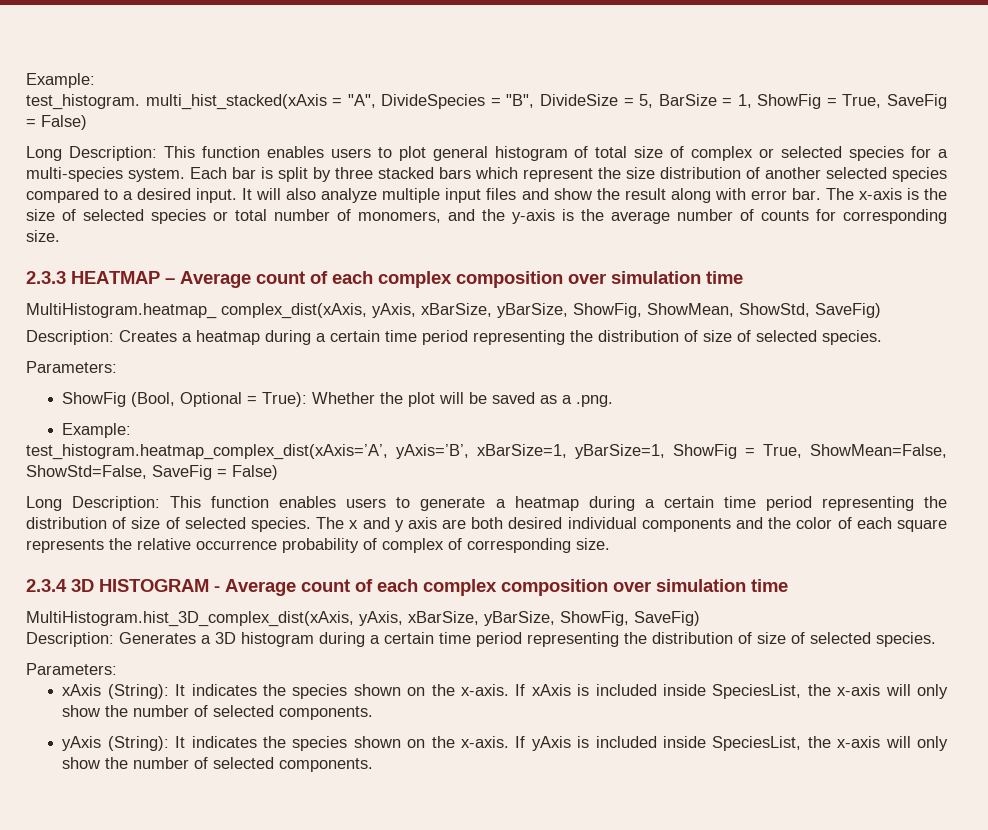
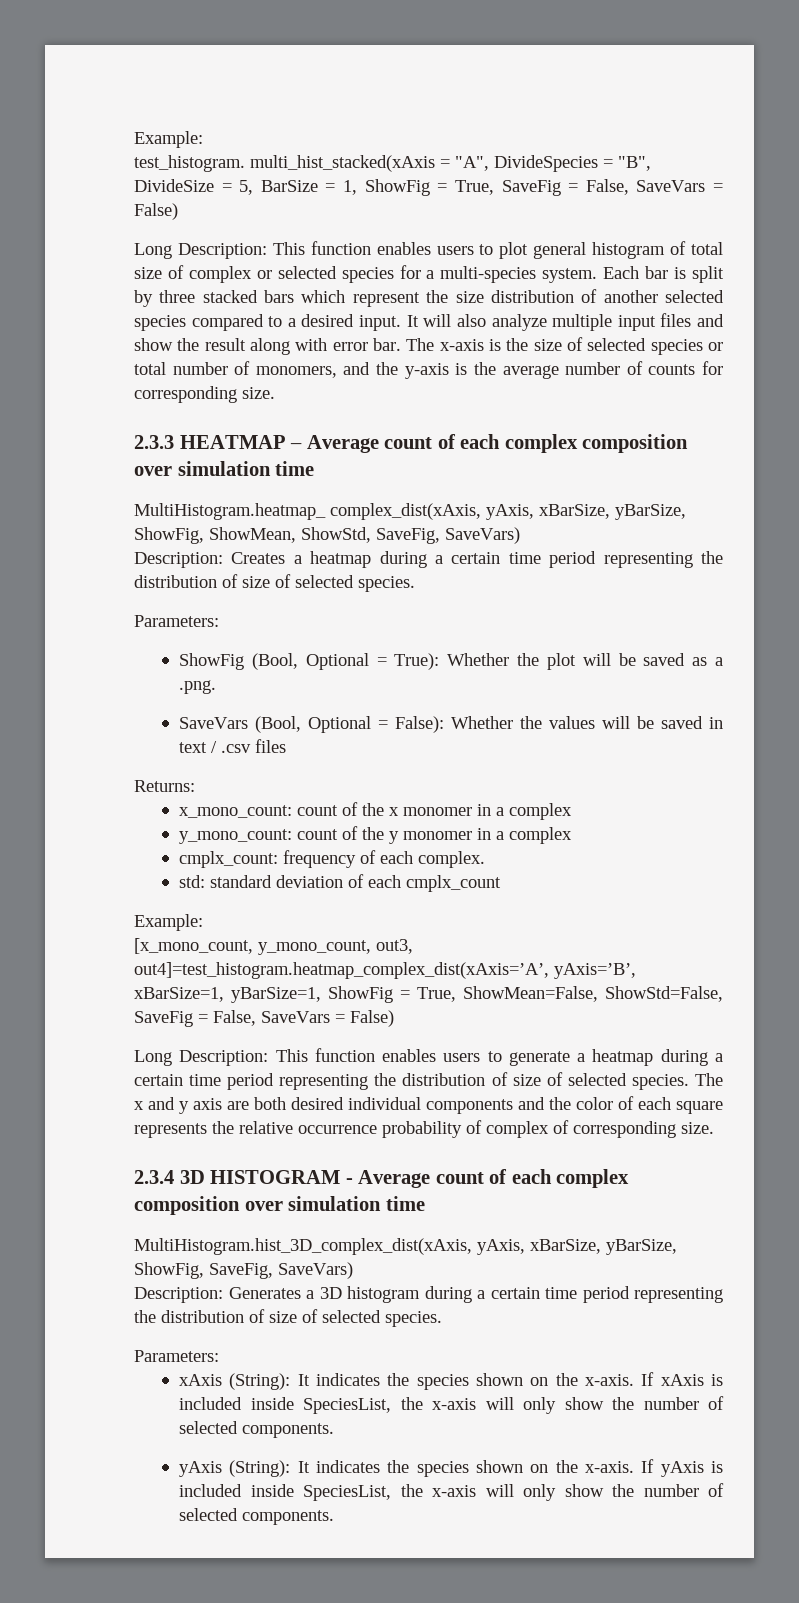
(36, 123) none -> [585,179,724,195] False, SaveVars =
[815,303,881,318] SaveFig) -> [376,527,520,544] SaveFig, SaveVars)
[62,423,132,438] [26,444,388,460] Example: // test_histogram.heatmap_complex_dist(xAxis=’A’, -> [179,716,724,733] [179,739,287,753] [134,780,195,792] [179,802,573,820] [179,826,573,844] [179,850,486,868] [179,874,502,892] [134,914,203,931] [134,938,413,955] [134,962,549,979] SaveVars (Bool, Optional = False): Whether the values will be saved in text / .csv files // Returns: // x_mono_count: count of the x monomer in a complex // y_mono_count: count of the y monomer in a complex // cmplx_count: frequency of each complex. // std: standard deviation of each cmplx_count // Example: // [x_mono_count, y_mono_count, out3, out4]=test_histogram.heatmap_complex_dist(xAxis=’A’,
(227, 473) none -> [213,1010,345,1026] False, SaveVars =
[634,611,700,626] SaveFig) -> [209,1262,353,1279] SaveFig, SaveVars)

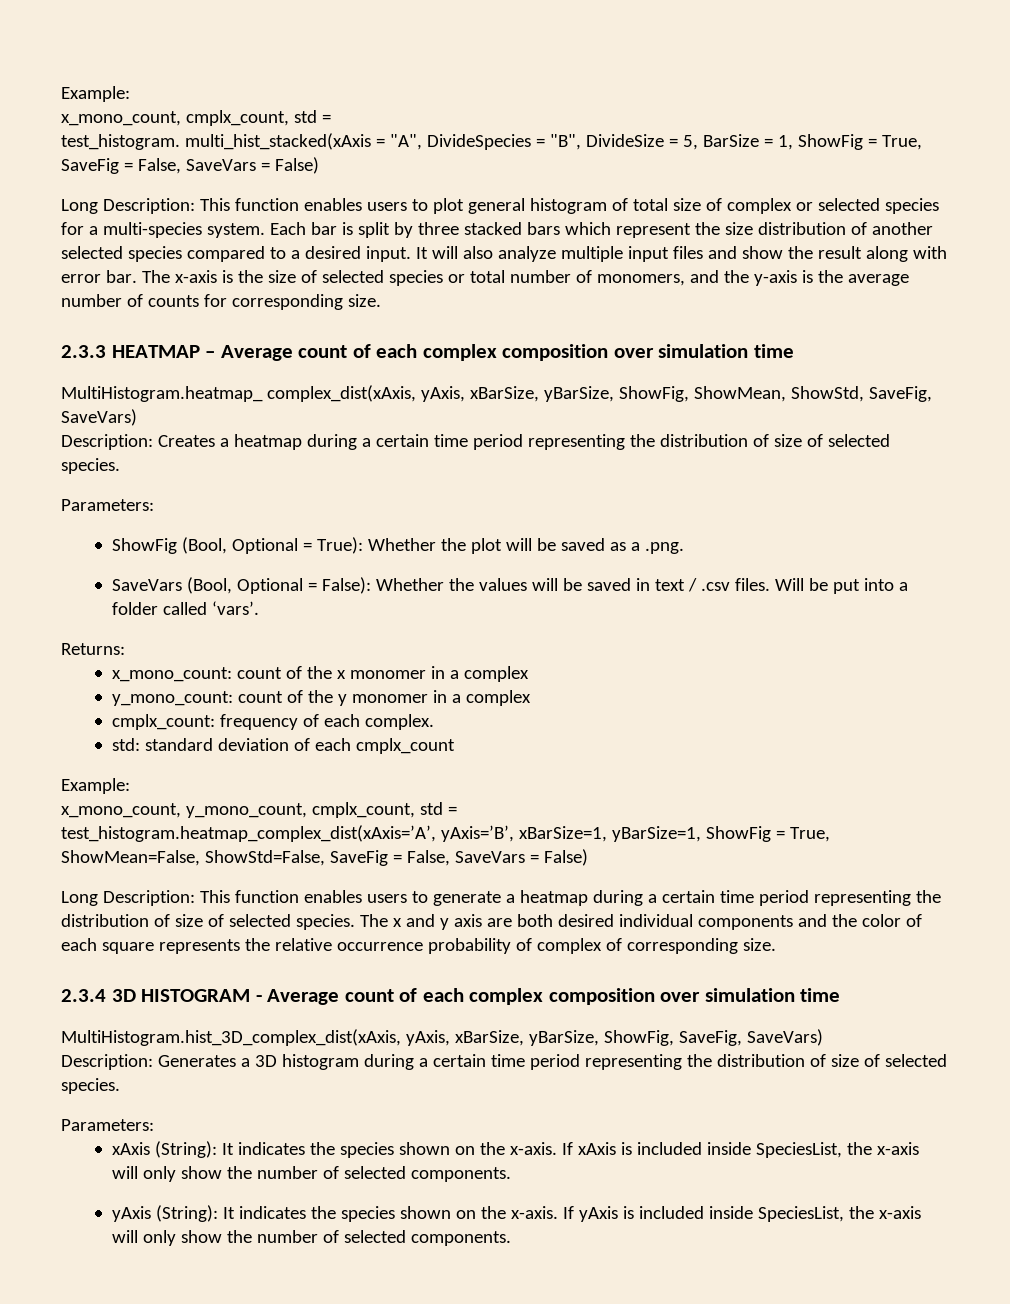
[134,131,203,148] Example: -> [61,86,130,102] [61,110,331,126] Example: // x_mono_count, cmplx_count, std =
[255,739,287,753] files -> [734,578,908,594] [112,601,260,615] files. Will be put into a folder called ‘vars’.
[134,938,413,955] [134,962,549,979] [x_mono_count, y_mono_count, out3, out4]=test_histogram.heatmap_complex_dist(xAxis=’A’, -> [61,802,457,818] [61,825,436,842] x_mono_count, y_mono_count, cmplx_count, std = // test_histogram.heatmap_complex_dist(xAxis=’A’,

